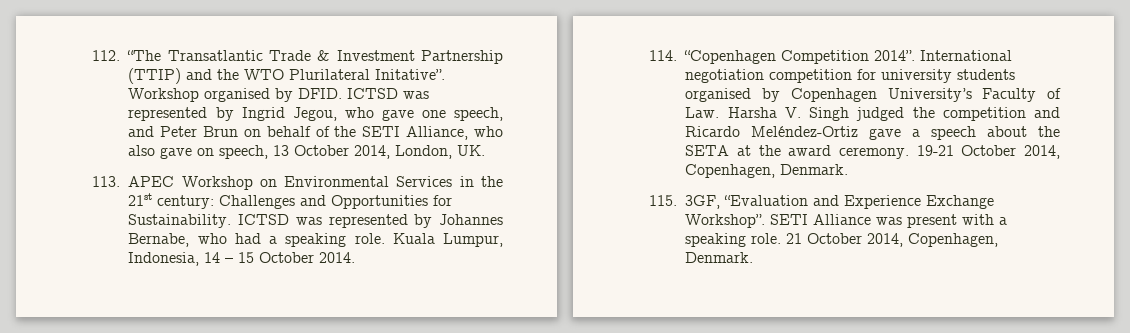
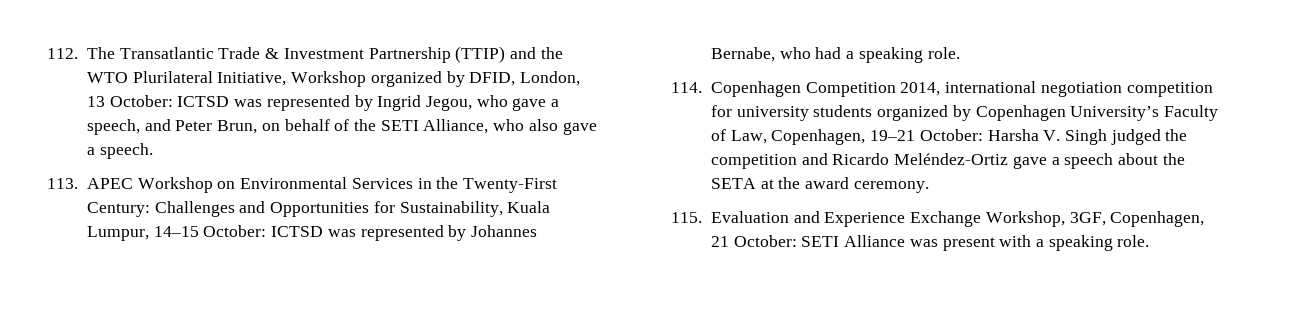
[127,50,162,61] “The -> [86,47,115,59] The
[375,69,446,80] [128,88,343,102] Initative”. Workshop organised by DFID. -> [217,71,580,87] [86,95,173,107] Initiative, Workshop organized by DFID, London, 13 October:
[421,110,446,118] one -> [551,99,560,107] a
[203,126,239,137] Brun -> [217,120,258,134] Brun,
[197,145,486,159] on speech, 13 October 2014, London, UK. -> [86,143,153,159] a speech.
[128,193,215,209] 21st century: -> [462,178,557,193] [86,202,150,217] Twenty-First Century:
[128,214,232,228] Sustainability. -> [399,201,551,217] [86,225,267,241] Sustainability, Kuala Lumpur, 14–15 October:
[392,233,503,247] [128,252,356,266] [649,50,1013,64] Kuala Lumpur, Indonesia, 14 – 15 October 2014. // 114. “Copenhagen Competition 2014”. International -> [671,81,1037,97] // 114. Copenhagen Competition 2014, international
[685,88,752,102] organised -> [877,105,949,121] organized
[685,107,720,118] Law. -> [730,129,983,145] Law, Copenhagen, 19–21 October:
[916,145,1060,159] [685,164,849,178] 19-21 October 2014, Copenhagen, Denmark. -> (929, 187) none
[685,195,809,209] 3GF, “Evaluation -> [710,211,789,223] Evaluation
[685,214,766,228] Workshop”. -> [985,211,1205,227] [710,235,797,247] Workshop, 3GF, Copenhagen, 21 October:
[786,233,999,247] [685,252,754,263] 21 October 2014, Copenhagen, Denmark. -> (1150, 241) none

